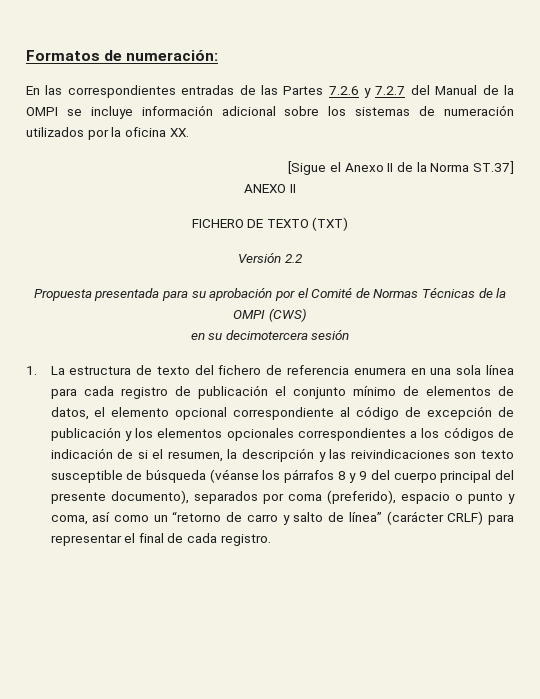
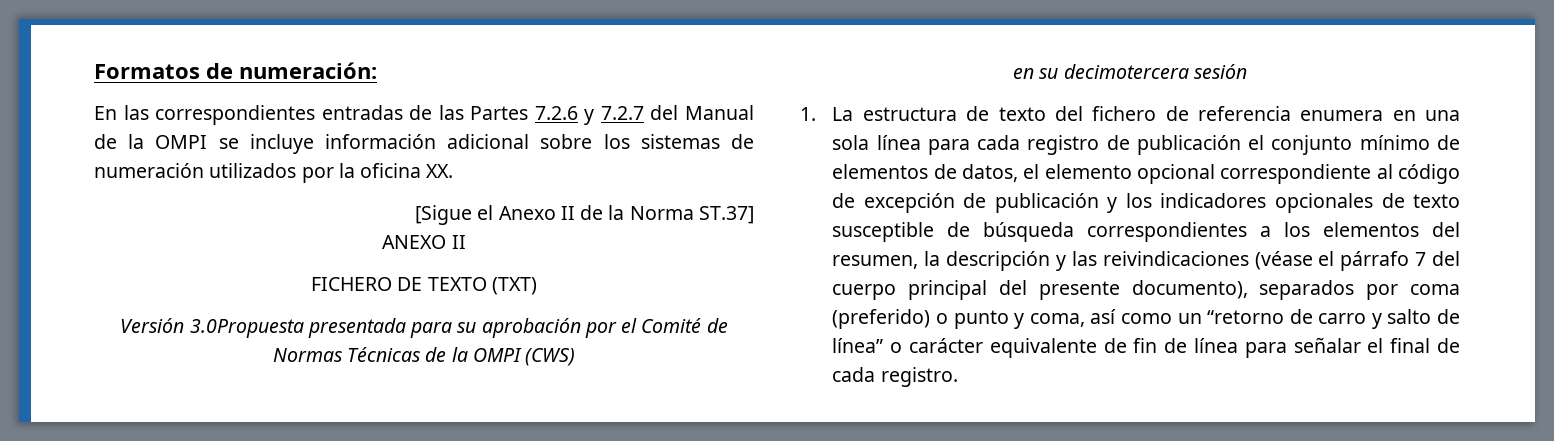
[284,254,303,263] [33,289,92,301] 2.2 // Propuesta -> [189,319,304,338] 3.0Propuesta
[157,427,514,441] [50,448,164,459] elementos opcionales correspondientes a los códigos de indicación de si el -> [1160,193,1460,213] [832,222,1460,242] indicadores opcionales de texto susceptible de búsqueda correspondientes a los elementos del
[454,450,514,459] [50,469,368,483] son texto susceptible de búsqueda (véanse los párrafos 8 y 9 -> [1254,251,1427,271] (véase el párrafo 7
[326,490,450,504] (preferido), espacio -> [832,309,931,329] (preferido)
[386,511,515,525] [50,534,122,546] (carácter CRLF) para representar -> [890,337,1361,358] o carácter equivalente de fin de línea para señalar

